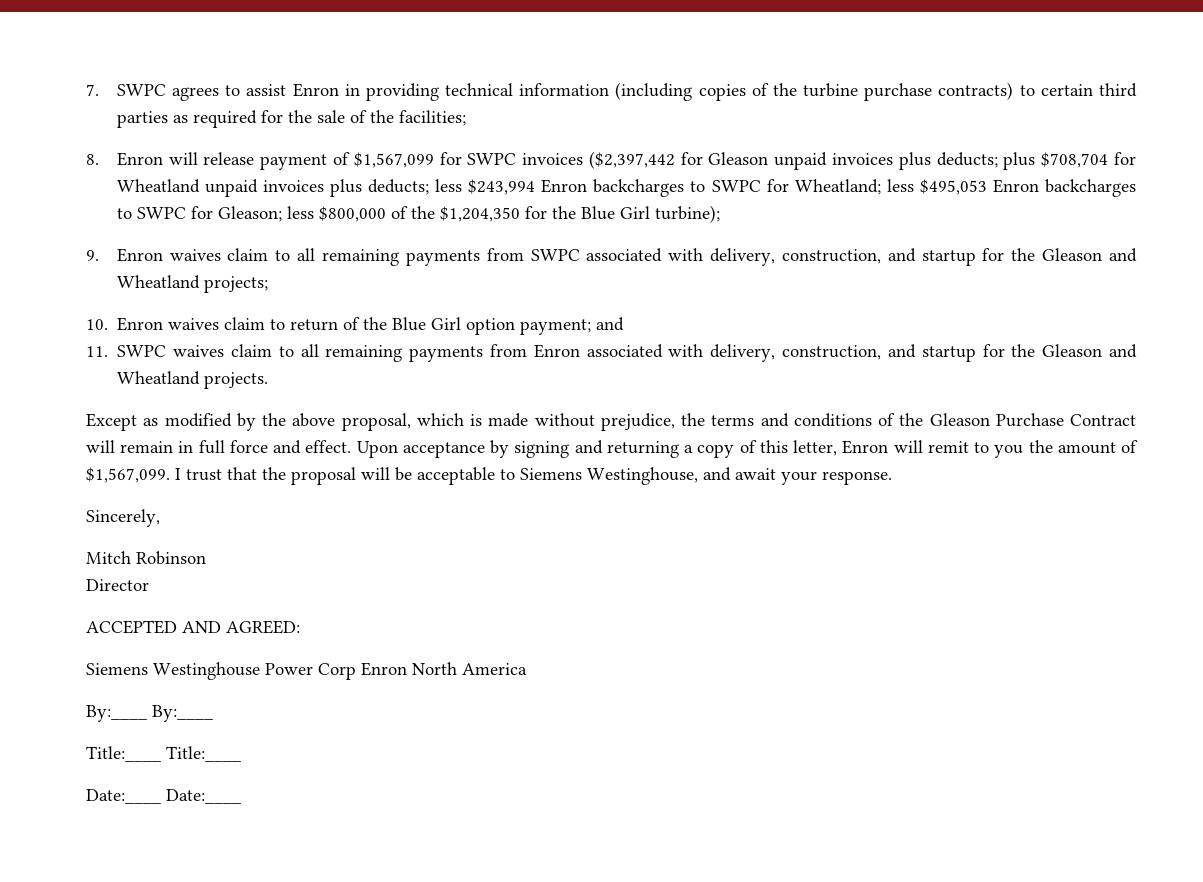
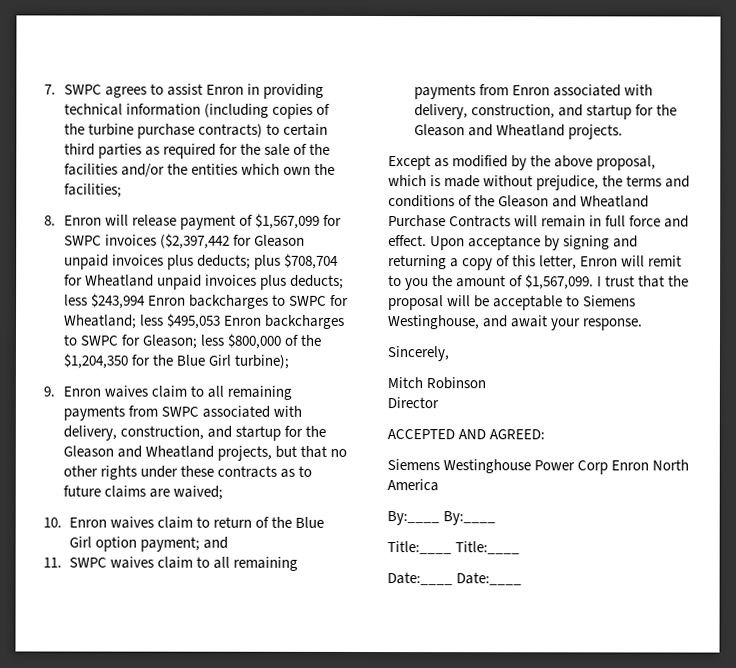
(394, 116) none -> [63,163,336,178] facilities and/or the entities which own the
[203,276,268,293] projects; -> [217,445,348,461] [62,465,313,480] [62,485,224,500] projects, but that no other rights under these contracts as to future claims are waived;
[995,413,1136,427] Purchase Contract -> [552,195,650,208] [388,215,512,228] and Wheatland Purchase Contracts

